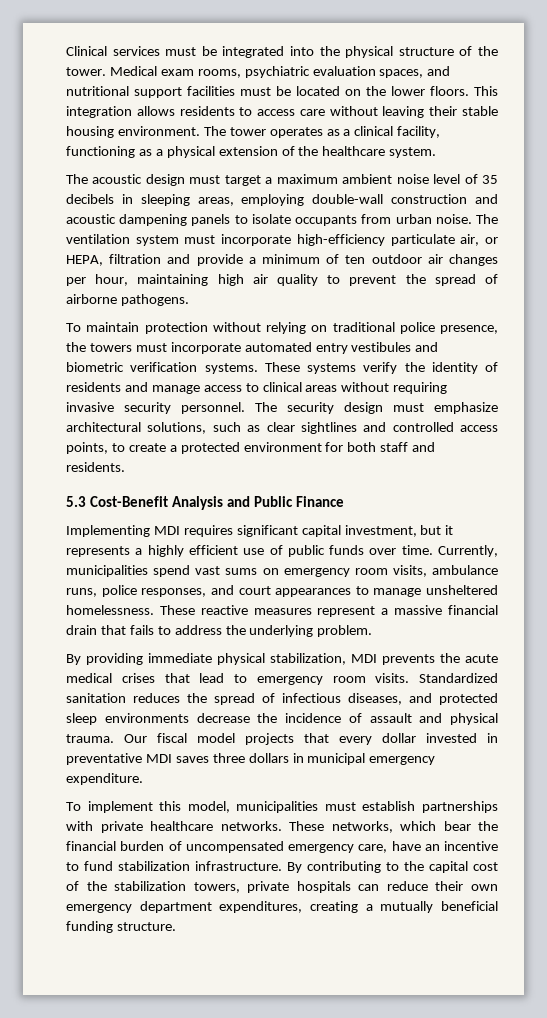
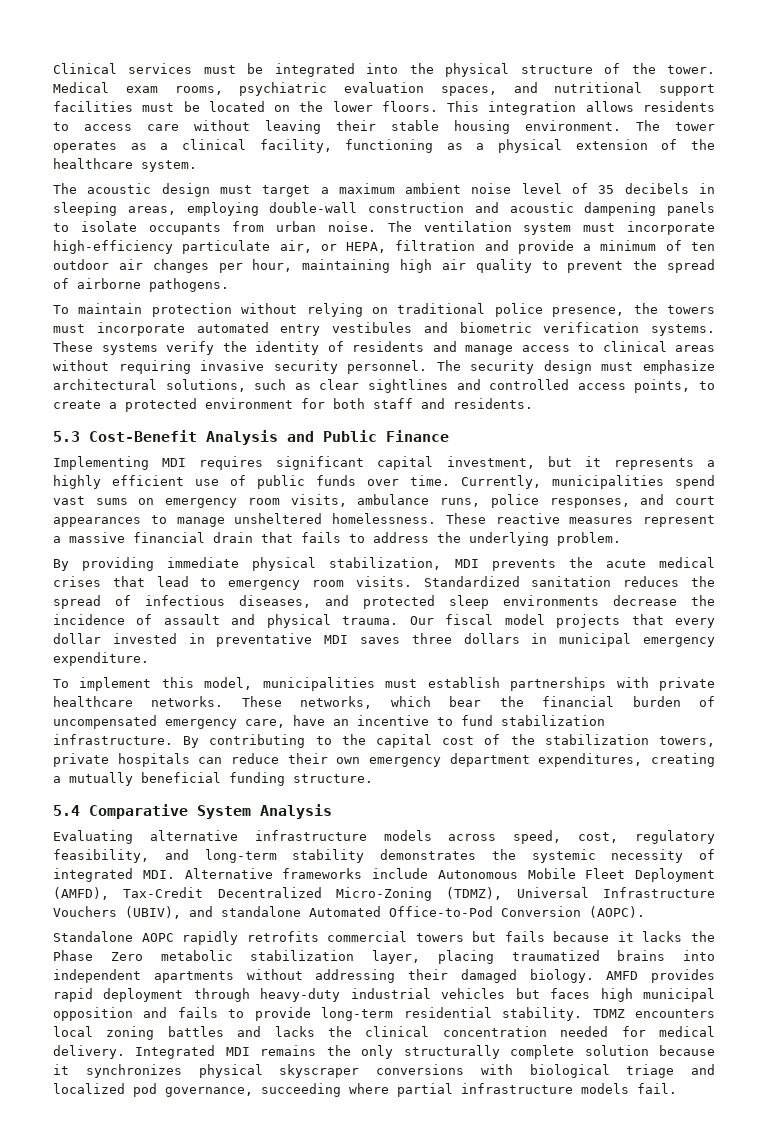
(176, 926) none -> [53,804,332,819] [53,830,715,844] [53,849,715,863] [53,868,715,882] [53,887,715,901] [53,906,645,919] [53,931,715,945] [53,950,715,964] [53,969,715,983] [53,988,716,1002] [53,1007,716,1021] [53,1026,715,1040] [53,1045,716,1059] [53,1064,715,1078] [53,1083,677,1097] // 5.4 Comparative System Analysis // Evaluating alternative infrastructure models across speed, cost, regulatory feasibility, and long-term stability demonstrates the systemic necessity of integrated MDI. Alternative frameworks include Autonomous Mobile Fleet Deployment (AMFD), Tax-Credit Decentralized Micro-Zoning (TDMZ), Universal Infrastructure Vouchers (UBIV), and standalone Automated Office-to-Pod Conversion (AOPC). // Standalone AOPC rapidly retrofits commercial towers but fails because it lacks the Phase Zero metabolic stabilization layer, placing traumatized brains into independent apartments without addressing their damaged biology. AMFD provides rapid deployment through heavy-duty industrial vehicles but faces high municipal opposition and fails to provide long-term residential stability. TDMZ encounters local zoning battles and lacks the clinical concentration needed for medical delivery. Integrated MDI remains the only structurally complete solution because it synchronizes physical skyscraper conversions with biological triage and localized pod governance, succeeding where partial infrastructure models fail.

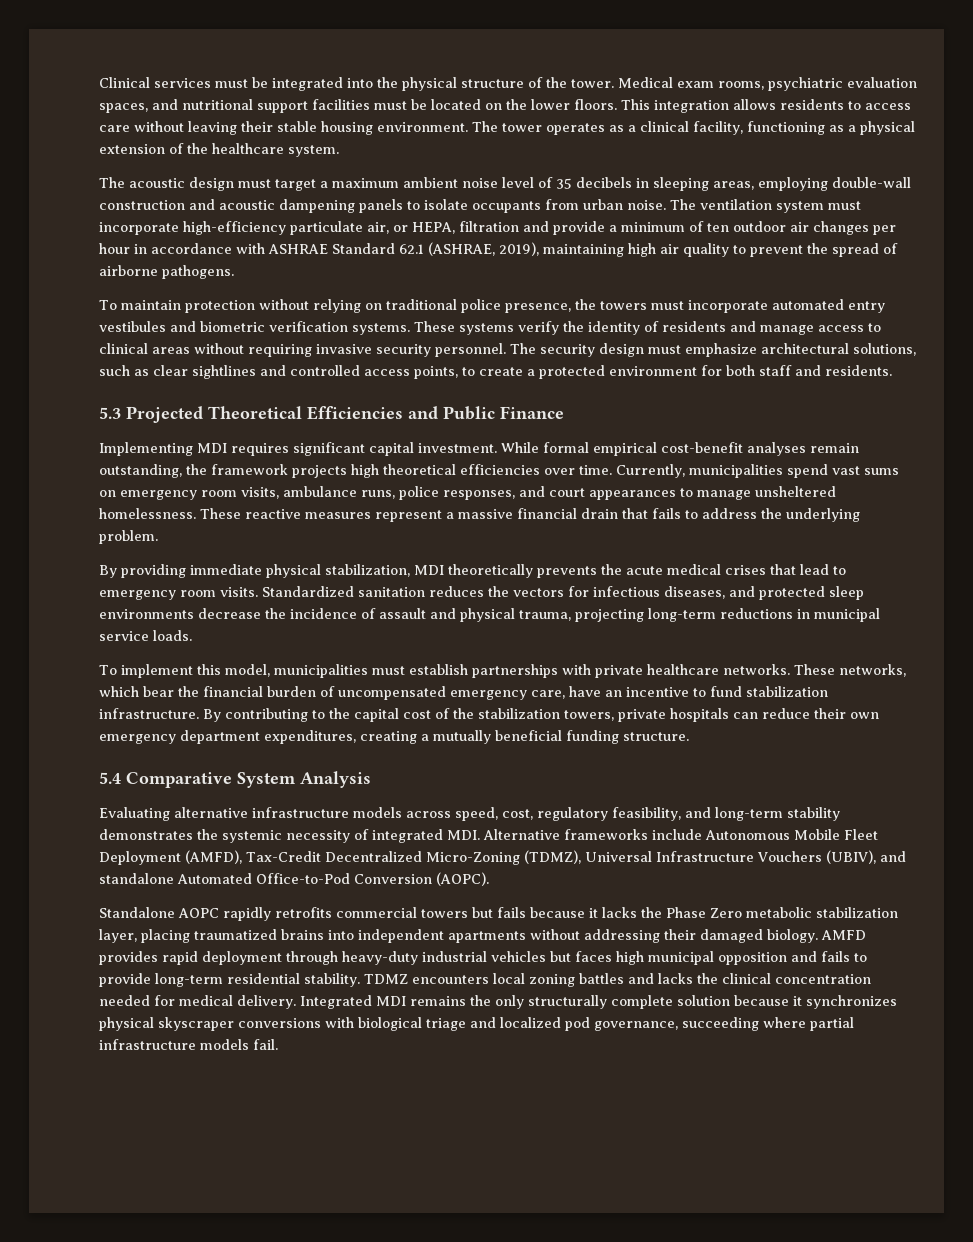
[252,259,293,272] hour, -> [99,242,539,256] hour in accordance with ASHRAE Standard 62.1 (ASHRAE, 2019),
[89,430,278,445] Cost-Benefit Analysis -> [126,406,403,423] Projected Theoretical Efficiencies
[446,456,715,470] [53,475,356,489] investment, but it represents a highly efficient use of public funds -> [418,442,859,456] [99,464,540,478] investment. While formal empirical cost-benefit analyses remain outstanding, the framework projects high theoretical efficiencies
(479, 563) none -> [448,564,533,578] theoretically
[53,595,131,609] spread of -> [513,586,589,597] vectors for
[342,614,715,628] [53,633,715,647] [53,652,149,666] trauma. Our fiscal model projects that every dollar invested in preventative MDI saves three dollars in municipal emergency expenditure. -> [519,608,880,622] [99,630,192,641] trauma, projecting long-term reductions in municipal service loads.

